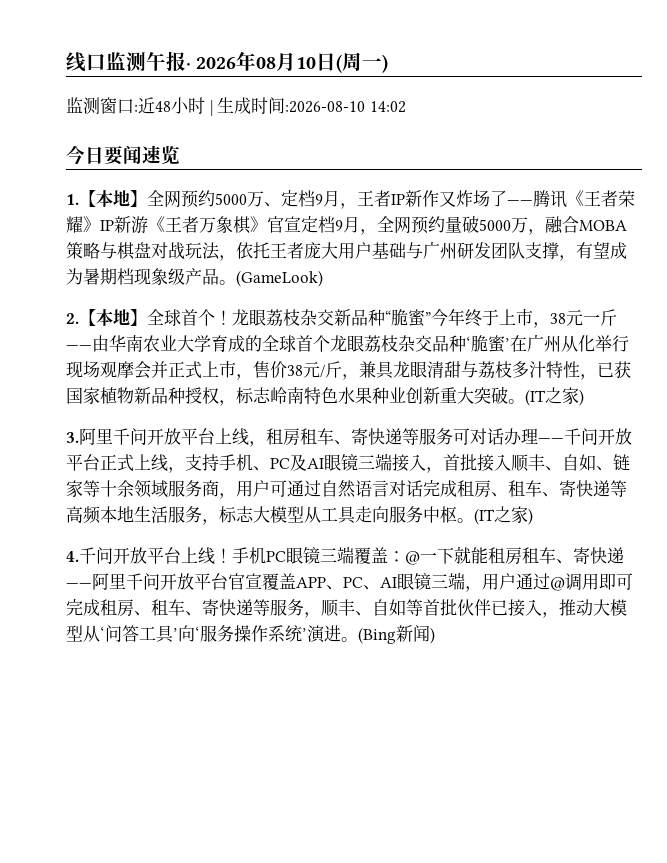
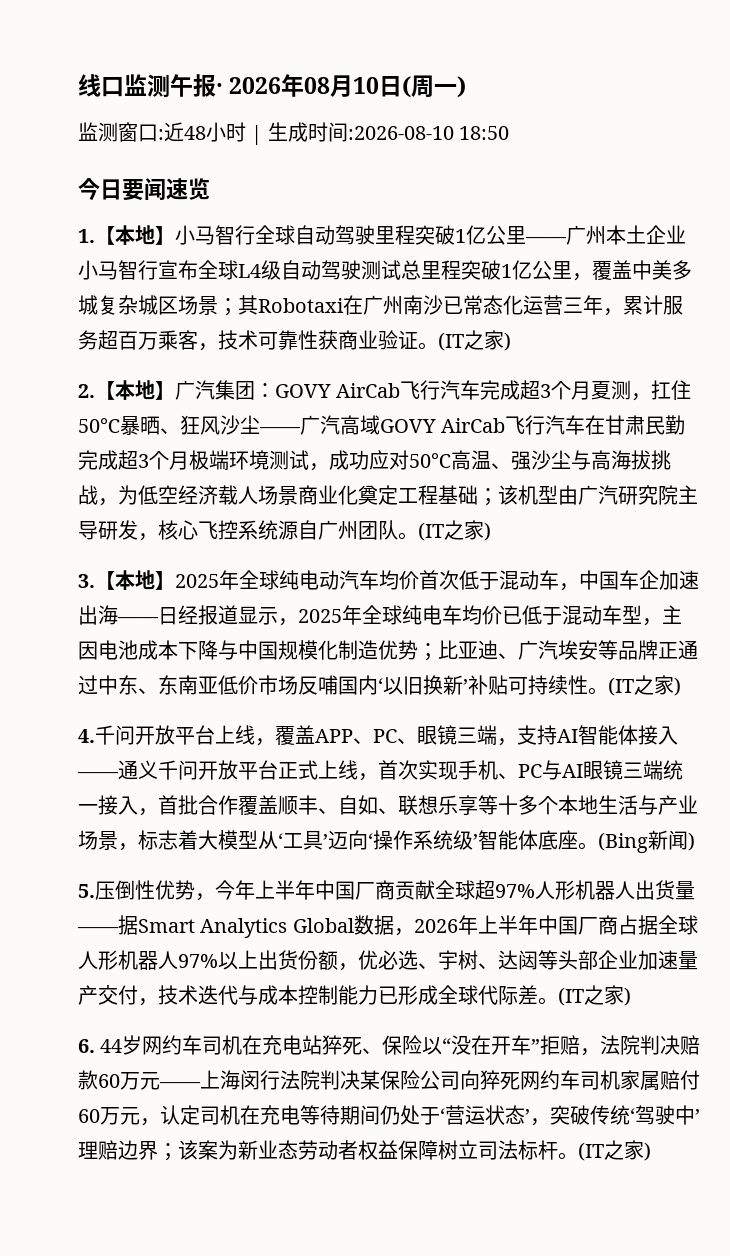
[369,101,406,113] 14:02 -> [459,126,510,140] 18:50
[147,190,635,209] [66,215,627,235] [66,241,627,261] [66,268,323,287] [66,308,617,328] [66,334,629,353] [66,361,631,380] [66,386,508,406] 全网预约5000万、定档9月，王者IP新作又炸场了——腾讯《王者荣耀》IP新游《王者万象棋》官宣定档9月，全网预约量破5000万，融合MOBA策略与棋盘对战玩法，依托王者庞大用户基础与广州研发团队支撑，有望成为暑期档现象级产品。(GameLook) // 2.【本地】全球首个！龙眼荔枝杂交新品种“脆蜜”今年终于上市，38元一斤——由华南农业大学育成的全球首个龙眼荔枝杂交品种‘脆蜜’在广州从化举行现场观摩会并正式上市，售价38元/斤，兼具龙眼清甜与荔枝多汁特性，已获国家植物新品种授权，标志岭南特色水果种业创新重大突破 -> [175,225,686,245] [78,260,692,281] [78,295,683,316] [78,330,511,351] [78,380,692,401] [78,415,686,435] [78,450,671,471] [78,485,698,506] [78,520,398,541] 小马智行全球自动驾驶里程突破1亿公里——广州本土企业小马智行宣布全球L4级自动驾驶测试总里程突破1亿公里，覆盖中美多城复杂城区场景；其Robotaxi在广州南沙已常态化运营三年，累计服务超百万乘客，技术可靠性获商业验证。(IT之家) // 2.【本地】广汽集团：GOVY AirCab飞行汽车完成超3个月夏测，扛住50℃暴晒、狂风沙尘——广汽高域GOVY AirCab飞行汽车在甘肃民勤完成超3个月极端环境测试，成功应对50℃高温、强沙尘与高海拔挑战，为低空经济载人场景商业化奠定工程基础；该机型由广汽研究院主导研发，核心飞控系统源自广州团队
[79,428,632,447] [66,453,630,473] [66,480,627,499] [66,506,457,525] 阿里千问开放平台上线，租房租车、寄快递等服务可对话办理——千问开放平台正式上线，支持手机、PC及AI眼镜三端接入，首批接入顺丰、自如、链家等十余领域服务商，用户可通过自然语言对话完成租房、租车、寄快递等高频本地生活服务，标志大模型从工具走向服务中枢 -> [95,570,699,591] [78,605,682,626] [78,640,698,661] [78,675,588,695] 【本地】2025年全球纯电动汽车均价首次低于混动车，中国车企加速出海——日经报道显示，2025年全球纯电车均价已低于混动车型，主因电池成本下降与中国规模化制造优势；比亚迪、广汽埃安等品牌正通过中东、东南亚低价市场反哺国内‘以旧换新’补贴可持续性
[215,546,624,565] [66,572,633,592] [66,599,593,618] ！手机PC眼镜三端覆盖：@一下就能租房租车、寄快递——阿里千问开放平台官宣覆盖APP、PC、AI眼镜三端，用户通过@调用即可完成租房、租车、寄快递等服务，顺丰、自如等首批伙伴已接入，推动 -> [255,725,678,746] [77,760,683,781] [78,795,698,816] [78,830,198,851] ，覆盖APP、PC、眼镜三端，支持AI智能体接入——通义千问开放平台正式上线，首次实现手机、PC与AI眼镜三端统一接入，首批合作覆盖顺丰、自如、联想乐享等十多个本地生活与产业场景，标志着
[105,625,139,642] 问答 -> (283, 840) none
[178,625,430,644] 向‘服务操作系统’演进。(Bing新闻 -> [328,830,695,853] [78,880,695,901] [77,915,698,938] [78,950,698,971] [78,985,631,1006] [78,1035,701,1056] [78,1070,700,1091] [78,1105,700,1126] [78,1140,644,1161] 迈向‘操作系统级’智能体底座。(Bing新闻) // 5.压倒性优势，今年上半年中国厂商贡献全球超97%人形机器人出货量——据Smart Analytics Global数据，2026年上半年中国厂商占据全球人形机器人97%以上出货份额，优必选、宇树、达闼等头部企业加速量产交付，技术迭代与成本控制能力已形成全球代际差。(IT之家) // 6. 44岁网约车司机在充电站猝死、保险以“没在开车”拒赔，法院判决赔款60万元——上海闵行法院判决某保险公司向猝死网约车司机家属赔付60万元，认定司机在充电等待期间仍处于‘营运状态’，突破传统‘驾驶中’理赔边界；该案为新业态劳动者权益保障树立司法标杆。(IT之家

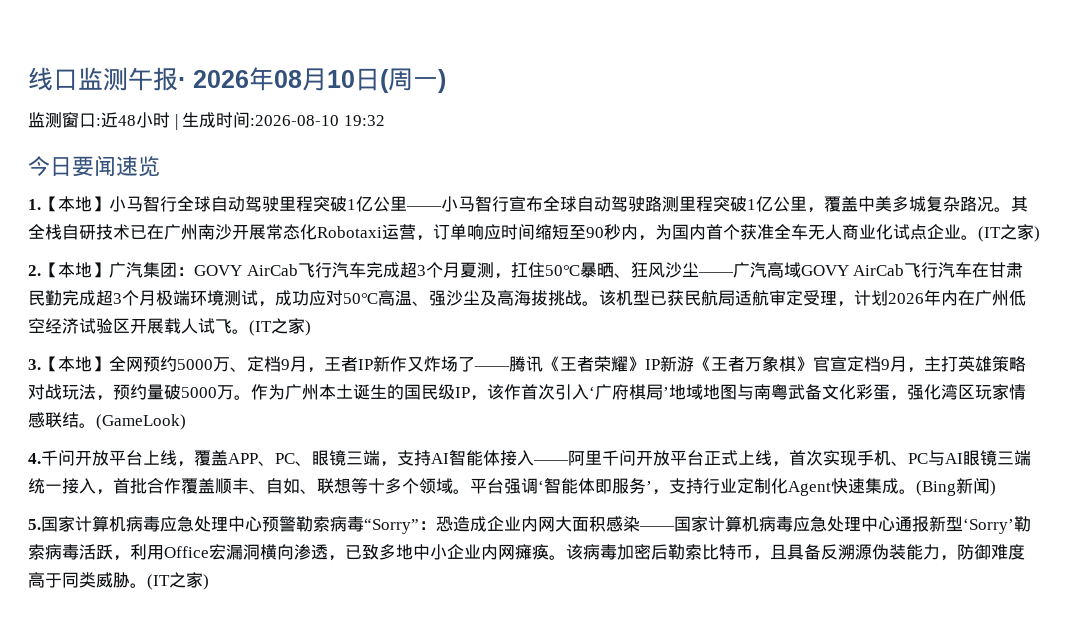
[459,126,510,140] 18:50 -> [343,115,385,126] 19:32
[566,225,686,245] 广州本土企业 -> (442, 208) none
[238,260,421,280] L4级自动驾驶测试总 -> [577,196,679,212] 自动驾驶路测
[138,295,683,316] [78,330,418,351] 城区场景；其Robotaxi在广州南沙已常态化运营三年，累计服务超百万乘客，技术可靠性获商业验证 -> [960,196,1028,212] [28,224,961,241] 路况。其全栈自研技术已在广州南沙开展常态化Robotaxi运营，订单响应时间缩短至90秒内，为国内首个获准全车无人商业化试点企业
[571,450,591,470] 与 -> [480,290,497,306] 及
[98,485,698,506] [78,520,398,541] ，为低空经济载人场景商业化奠定工程基础；该机型由广汽研究院主导研发，核心飞控系统源自广州团队 -> [582,289,1026,307] [28,318,232,334] 。该机型已获民航局适航审定受理，计划2026年内在广州低空经济试验区开展载人试飞
[175,570,699,591] [78,605,682,626] [78,640,698,661] [78,675,681,696] 2025年全球纯电动汽车均价首次低于混动车，中国车企加速出海——日经报道显示，2025年全球纯电车均价已低于混动车型，主因电池成本下降与中国规模化制造优势；比亚迪、广汽埃安等品牌正通过中东、东南亚低价市场反哺国内‘以旧换新’补贴可持续性。(IT之家) -> [109,355,1026,373] [28,384,1026,401] [28,412,186,430] 全网预约5000万、定档9月，王者IP新作又炸场了——腾讯《王者荣耀》IP新游《王者万象棋》官宣定档9月，主打英雄策略对战玩法，预约量破5000万。作为广州本土诞生的国民级IP，该作首次引入‘广府棋局’地域地图与南粤武备文化彩蛋，强化湾区玩家情感联结。(GameLook)
[118,760,158,780] 通义 -> [568,450,602,466] 阿里
[438,795,478,816] 乐享 -> (351, 486) none
[558,795,698,815] [78,830,578,851] 本地生活与产业场景，标志着大模型从‘工具’迈向‘操作系统级’智能体底座 -> [419,477,899,496] 领域。平台强调‘智能体即服务’，支持行业定制化Agent快速集成
[95,880,695,901] [77,915,698,938] [78,950,698,971] [78,985,631,1006] [78,1035,701,1056] [78,1070,700,1091] [78,1105,700,1126] [78,1140,558,1161] 压倒性优势，今年上半年中国厂商贡献全球超97%人形机器人出货量——据Smart Analytics Global数据，2026年上半年中国厂商占据全球人形机器人97%以上出货份额，优必选、宇树、达闼等头部企业加速量产交付，技术迭代与成本控制能力已形成全球代际差。(IT之家) // 6. 44岁网约车司机在充电站猝死、保险以“没在开车”拒赔，法院判决赔款60万元——上海闵行法院判决某保险公司向猝死网约车司机家属赔付60万元，认定司机在充电等待期间仍处于‘营运状态’，突破传统‘驾驶中’理赔边界；该案为新业态劳动者权益保障树立司法标杆 -> [41,516,1031,534] [28,544,1025,561] [28,572,130,588] 国家计算机病毒应急处理中心预警勒索病毒“Sorry”：恐造成企业内网大面积感染——国家计算机病毒应急处理中心通报新型‘Sorry’勒索病毒活跃，利用Office宏漏洞横向渗透，已致多地中小企业内网瘫痪。该病毒加密后勒索比特币，且具备反溯源伪装能力，防御难度高于同类威胁

